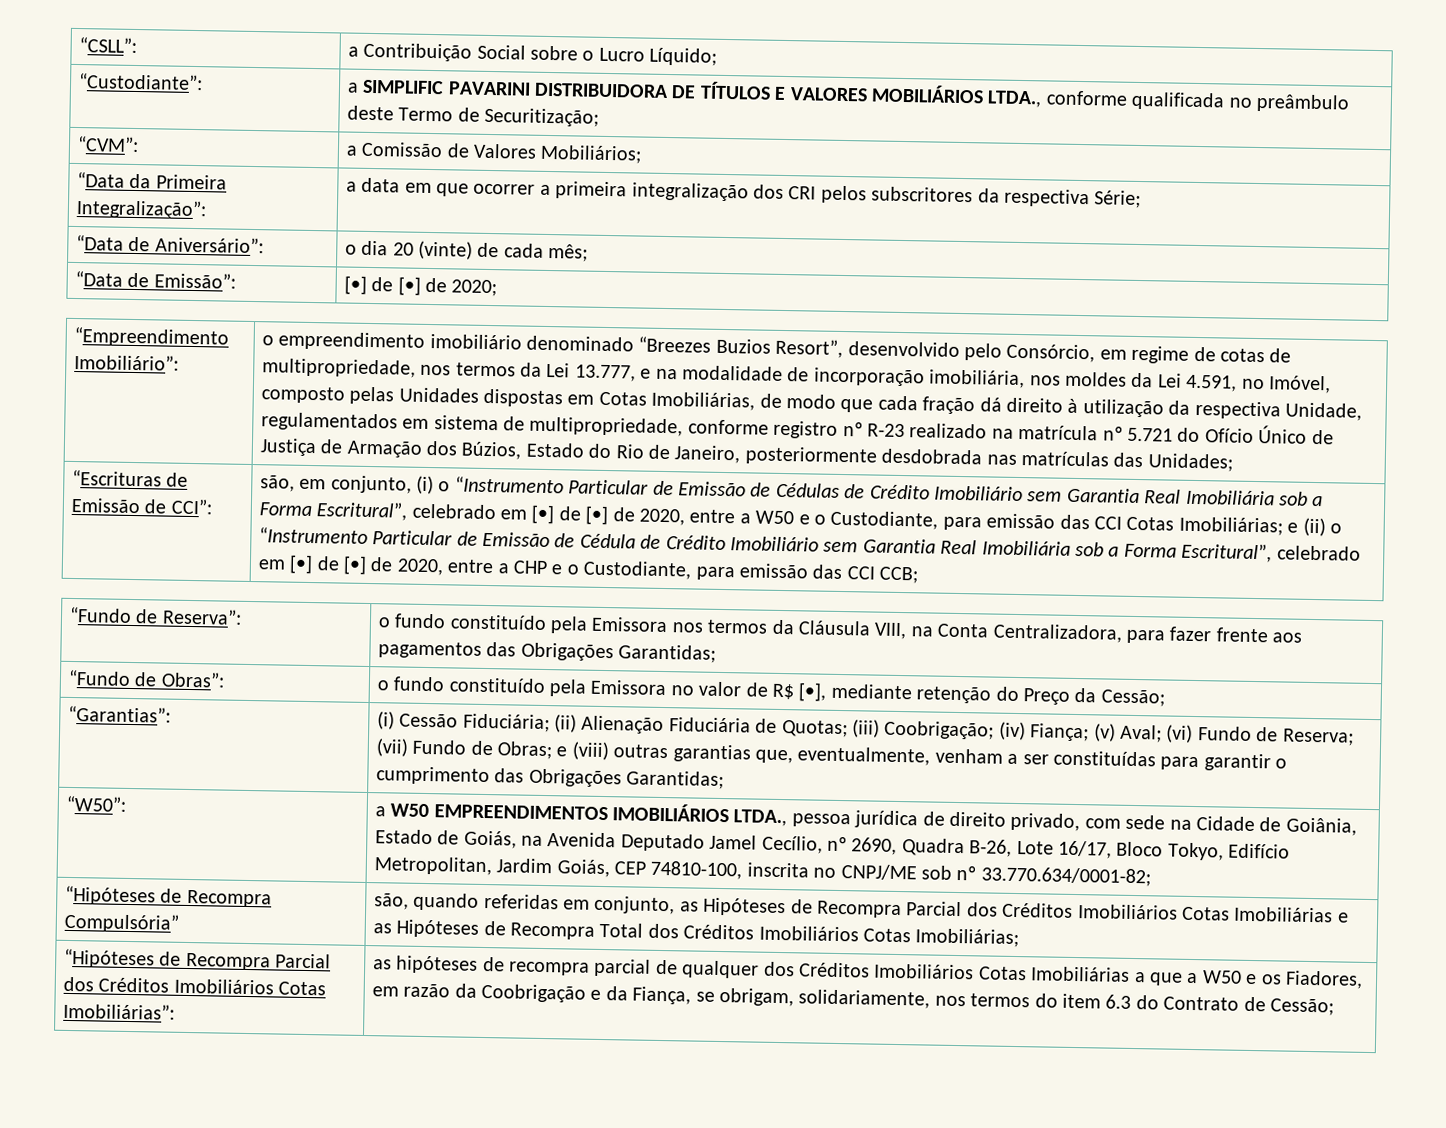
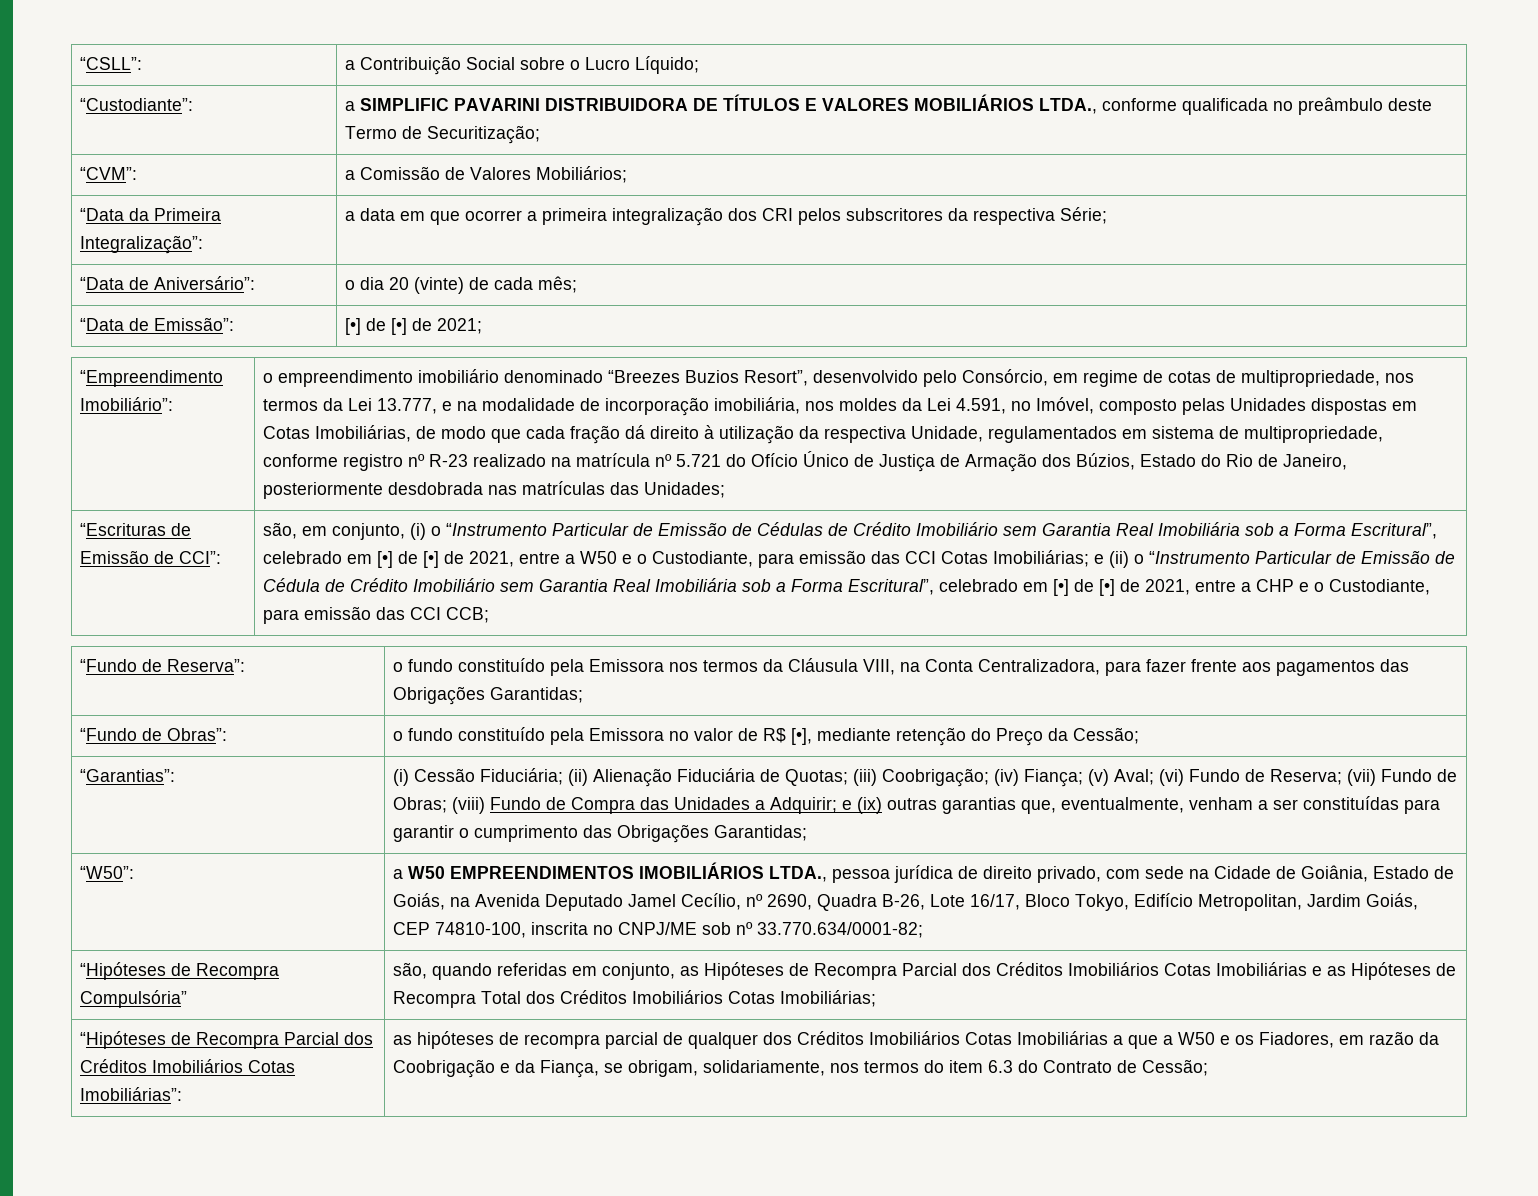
[451,279,498,297] 2020; -> [437,318,483,334] 2021;
[638,508,685,526] 2020, -> [469,551,515,567] 2021,
[396,558,444,576] 2020, -> [1145,579,1191,595] 2021,
[556,741,609,761] e (viii) -> [452,797,883,814] (viii) Fundo de Compra das Unidades a Adquirir; e (ix)

